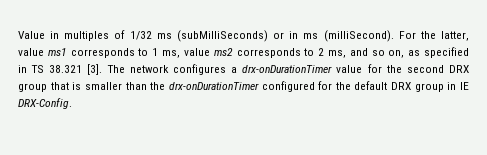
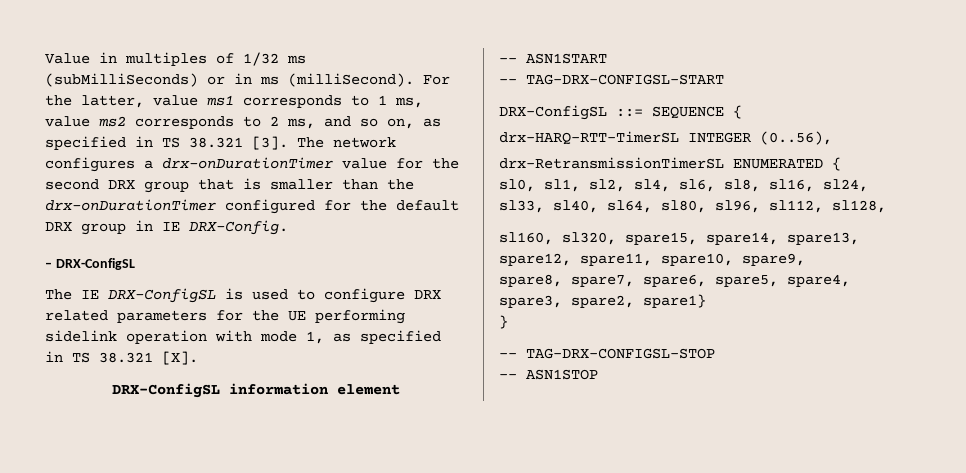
(72, 103) none -> [45,258,135,270] [45,288,441,303] [45,309,405,324] [45,330,441,344] [45,351,198,365] [112,383,400,398] [499,53,607,64] [499,74,724,85] [499,105,742,120] [499,131,832,145] [499,157,841,171] [499,179,868,192] [499,200,886,213] [499,232,859,245] [499,253,805,266] [499,274,850,287] [499,294,706,308] [499,315,508,329] [499,348,715,359] [499,369,598,380] // – DRX-ConfigSL // The IE DRX-ConfigSL is used to configure DRX related parameters for the UE performing sidelink operation with mode 1, as specified in TS 38.321 [X]. // DRX-ConfigSL information element // -- ASN1START // -- TAG-DRX-CONFIGSL-START // DRX-ConfigSL ::= SEQUENCE { // drx-HARQ-RTT-TimerSL INTEGER (0..56), // drx-RetransmissionTimerSL ENUMERATED { // sl0, sl1, sl2, sl4, sl6, sl8, sl16, sl24, sl33, sl40, sl64, sl80, sl96, sl112, sl128, // sl160, sl320, spare15, spare14, spare13, spare12, spare11, spare10, spare9, // spare8, spare7, spare6, spare5, spare4, spare3, spare2, spare1} // } // -- TAG-DRX-CONFIGSL-STOP // -- ASN1STOP

